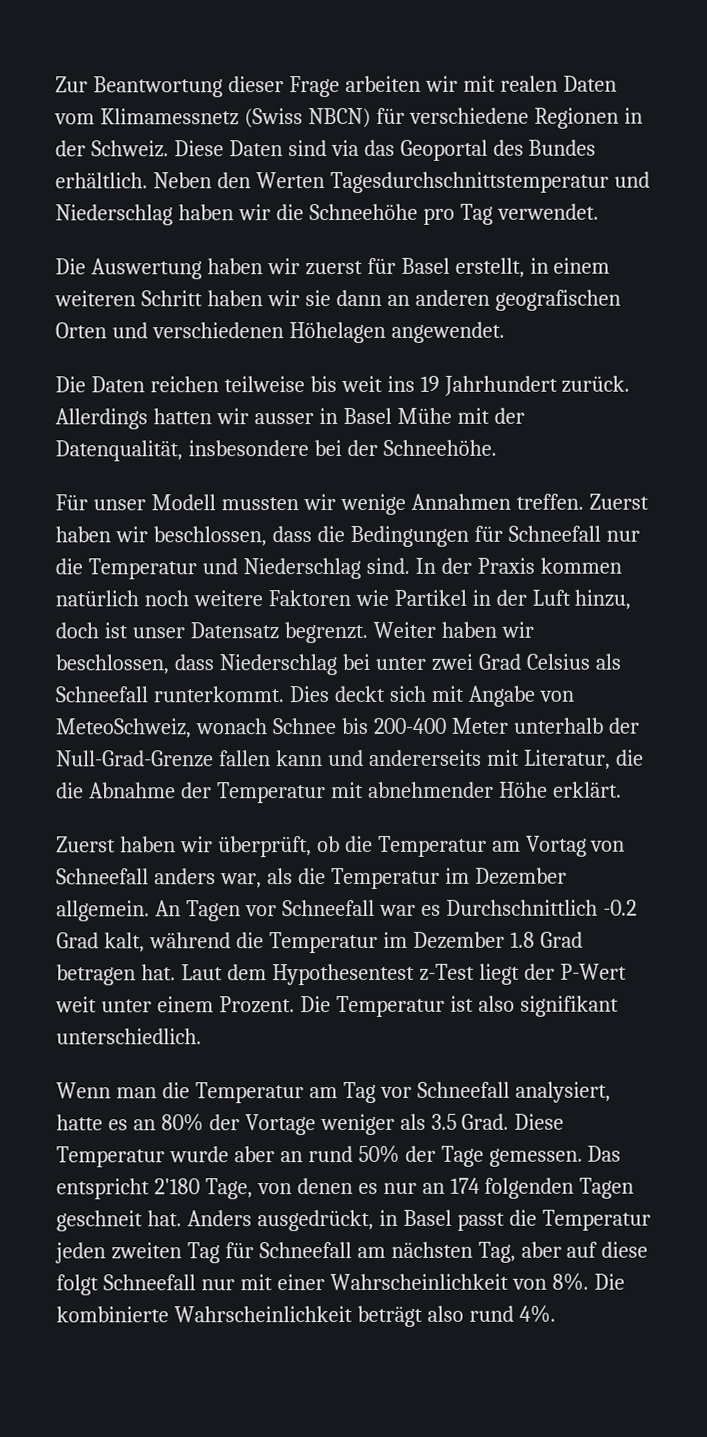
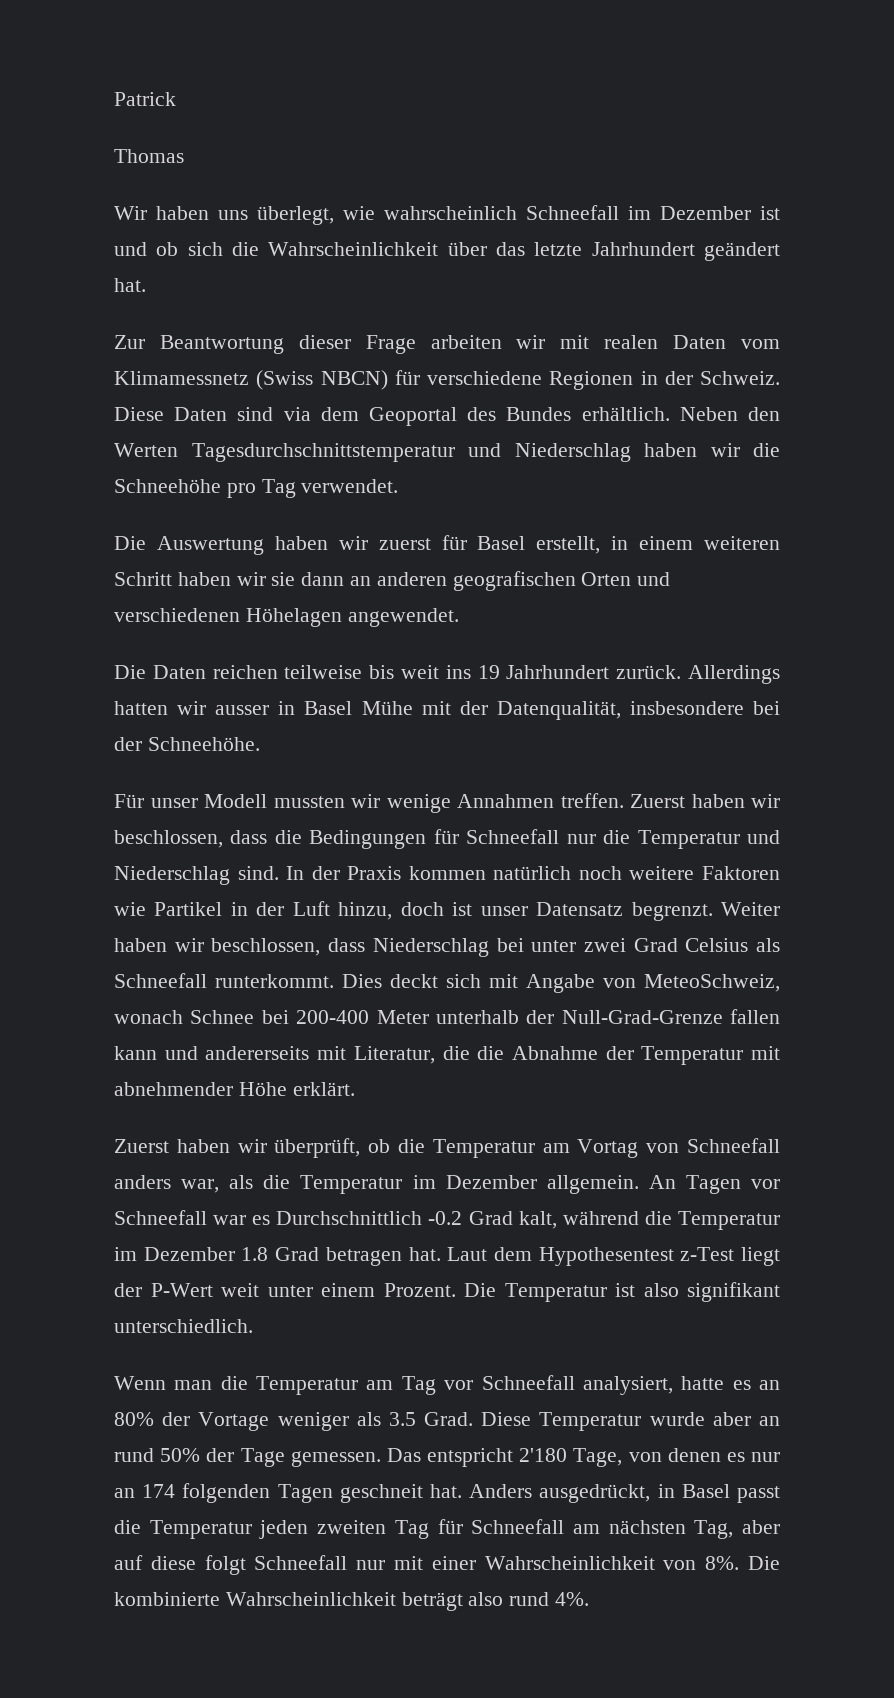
(55, 84) none -> [114,92,176,106] [114,149,184,163] [114,205,780,225] [114,242,780,261] [114,278,146,292] Patrick // Thomas // Wir haben uns überlegt, wie wahrscheinlich Schneefall im Dezember ist und ob sich die Wahrscheinlichkeit über das letzte Jahrhundert geändert hat. //
[363,139,395,156] das -> [320,407,359,421] dem
[340,717,369,735] bis -> [261,1010,289,1024] bei

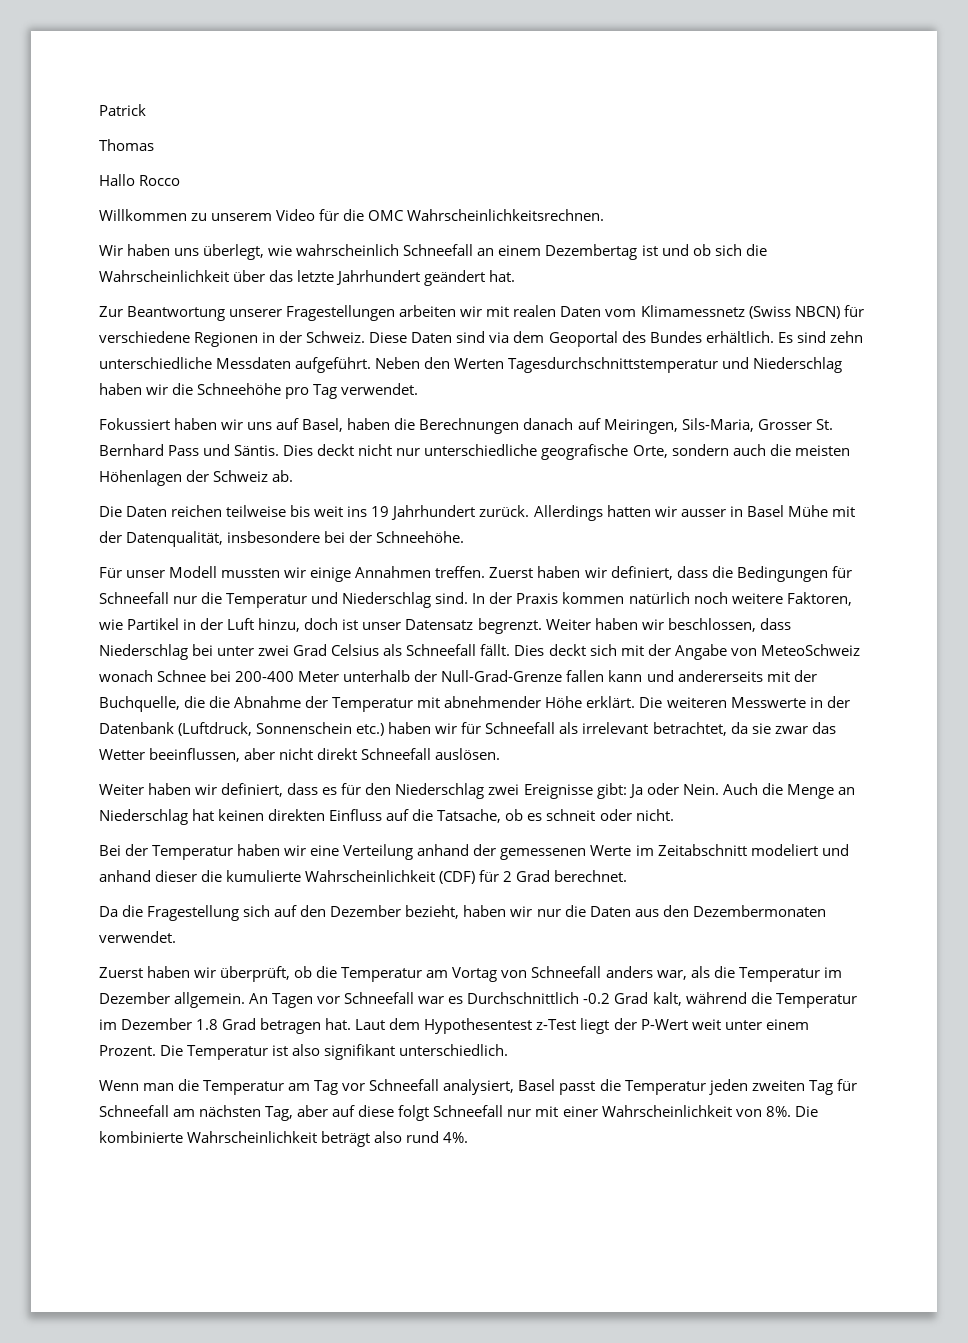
(184, 156) none -> [99,174,181,186] [99,209,605,221] // Hallo Rocco // Willkommen zu unserem Video für die OMC Wahrscheinlichkeitsrechnen.
[628,206,751,220] im Dezember -> [477,244,638,260] an einem Dezembertag
[298,335,416,354] dieser Frage -> [229,305,396,321] unserer Fragestellungen
(670, 414) none -> [777,331,863,343] [99,357,372,373] Es sind zehn unterschiedliche Messdaten aufgeführt.
[114,535,780,555] [114,571,671,591] [114,608,459,627] Die Auswertung haben wir zuerst für Basel erstellt, in einem weiteren Schritt haben wir sie dann an anderen geografischen Orten und verschiedenen Höhelagen angewendet. -> [99,418,833,434] [99,444,850,460] [99,470,294,486] Fokussiert haben wir uns auf Basel, haben die Berechnungen danach auf Meiringen, Sils-Maria, Grosser St. Bernhard Pass und Säntis. Dies deckt nicht nur unterschiedliche geografische Orte, sondern auch die meisten Höhenlagen der Schweiz ab.
[386,794,451,813] wenige -> [310,567,352,582] einige
[114,830,223,848] beschlossen, -> [610,566,673,580] definiert,
[701,866,780,880] Faktoren -> [786,592,852,606] Faktoren,
[215,974,334,988] runterkommt. -> [480,644,511,656] fällt.
(518, 981) none -> [647,644,671,656] der
[644,974,780,992] MeteoSchweiz, -> [760,644,860,656] MeteoSchweiz
[353,1046,435,1064] Literatur, -> [793,670,817,682] [99,696,180,712] der Buchquelle,
(355, 1089) none -> [639,696,850,708] [99,722,836,736] [99,748,501,762] [99,783,855,799] [99,809,674,825] [99,844,849,860] [99,870,628,884] [99,905,826,921] [99,931,176,943] Die weiteren Messwerte in der Datenbank (Luftdruck, Sonnenschein etc.) haben wir für Schneefall als irrelevant betrachtet, da sie zwar das Wetter beeinflussen, aber nicht direkt Schneefall auslösen. // Weiter haben wir definiert, dass es für den Niederschlag zwei Ereignisse gibt: Ja oder Nein. Auch die Menge an Niederschlag hat keinen direkten Einfluss auf die Tatsache, ob es schneit oder nicht. // Bei der Temperatur haben wir eine Verteilung anhand der gemessenen Werte im Zeitabschnitt modeliert und anhand dieser die kumulierte Wahrscheinlichkeit (CDF) für 2 Grad berechnet. // Da die Fragestellung sich auf den Dezember bezieht, haben wir nur die Daten aus den Dezembermonaten verwendet.
[681,1376,781,1390] [114,1412,780,1431] [114,1448,780,1467] [114,1483,675,1503] hatte es an 80% der Vortage weniger als 3.5 Grad. Diese Temperatur wurde aber an rund 50% der Tage gemessen. Das entspricht 2'180 Tage, von denen es nur an 174 folgenden Tagen geschneit hat. Anders ausgedrückt, in -> (515, 1087) none

